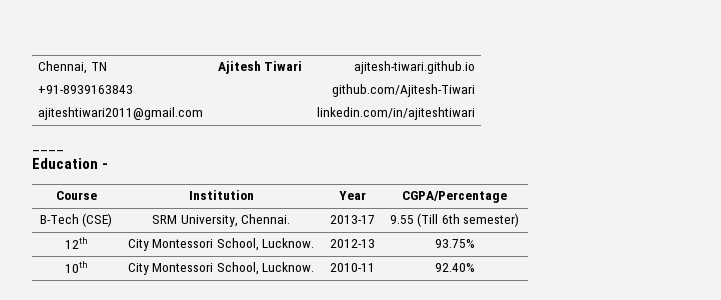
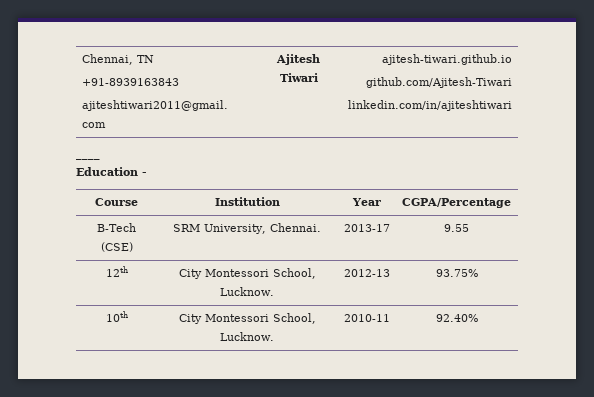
[417,213,520,227] (Till 6th semester) -> (469, 228) none

